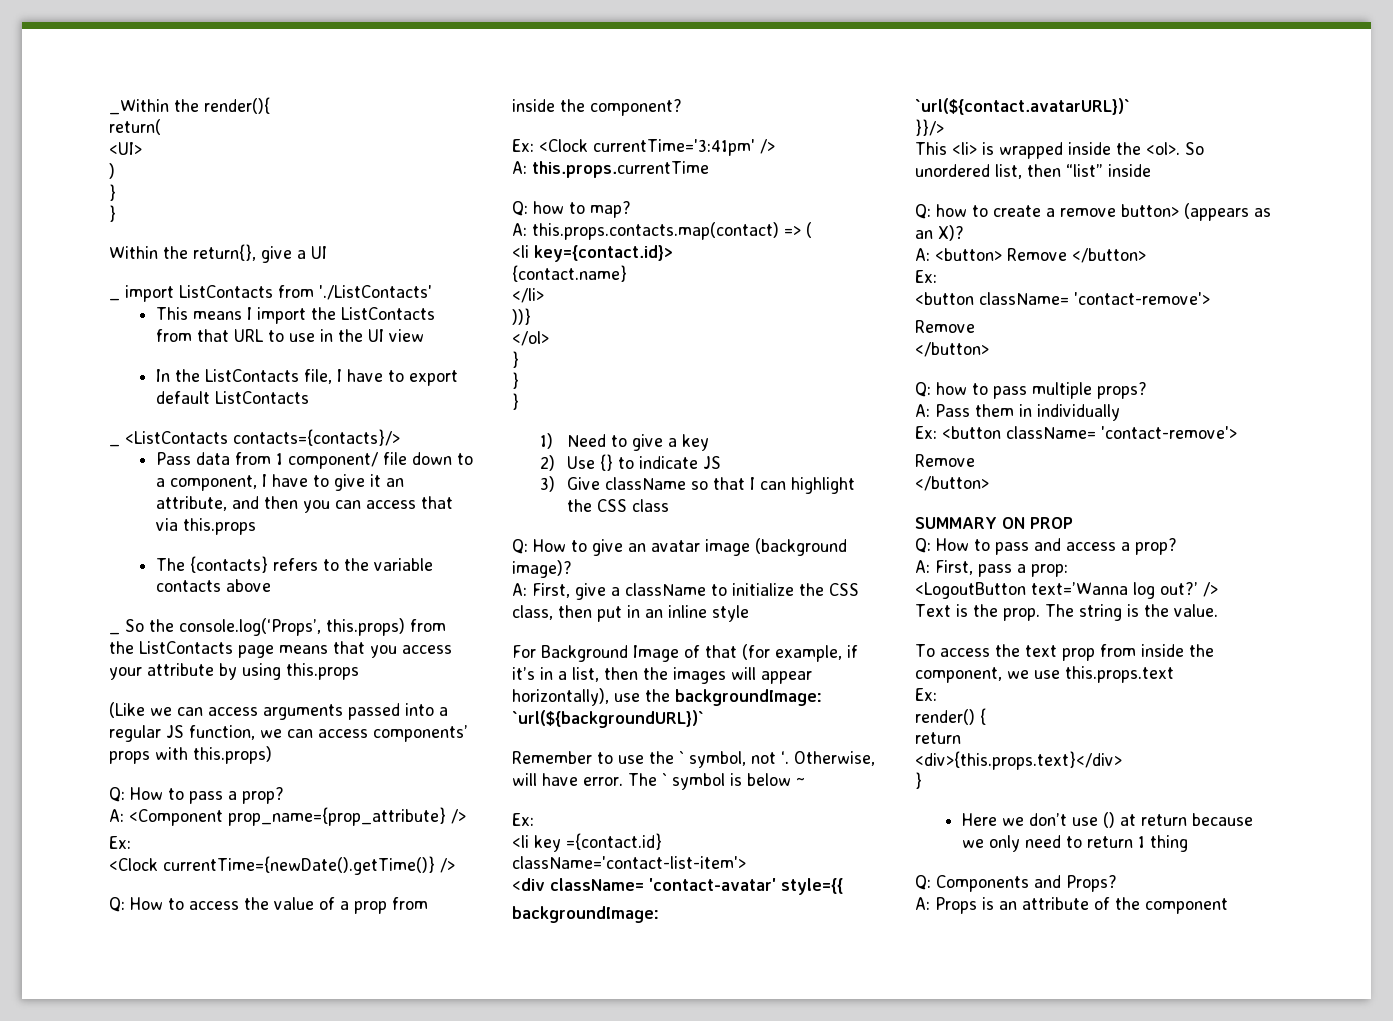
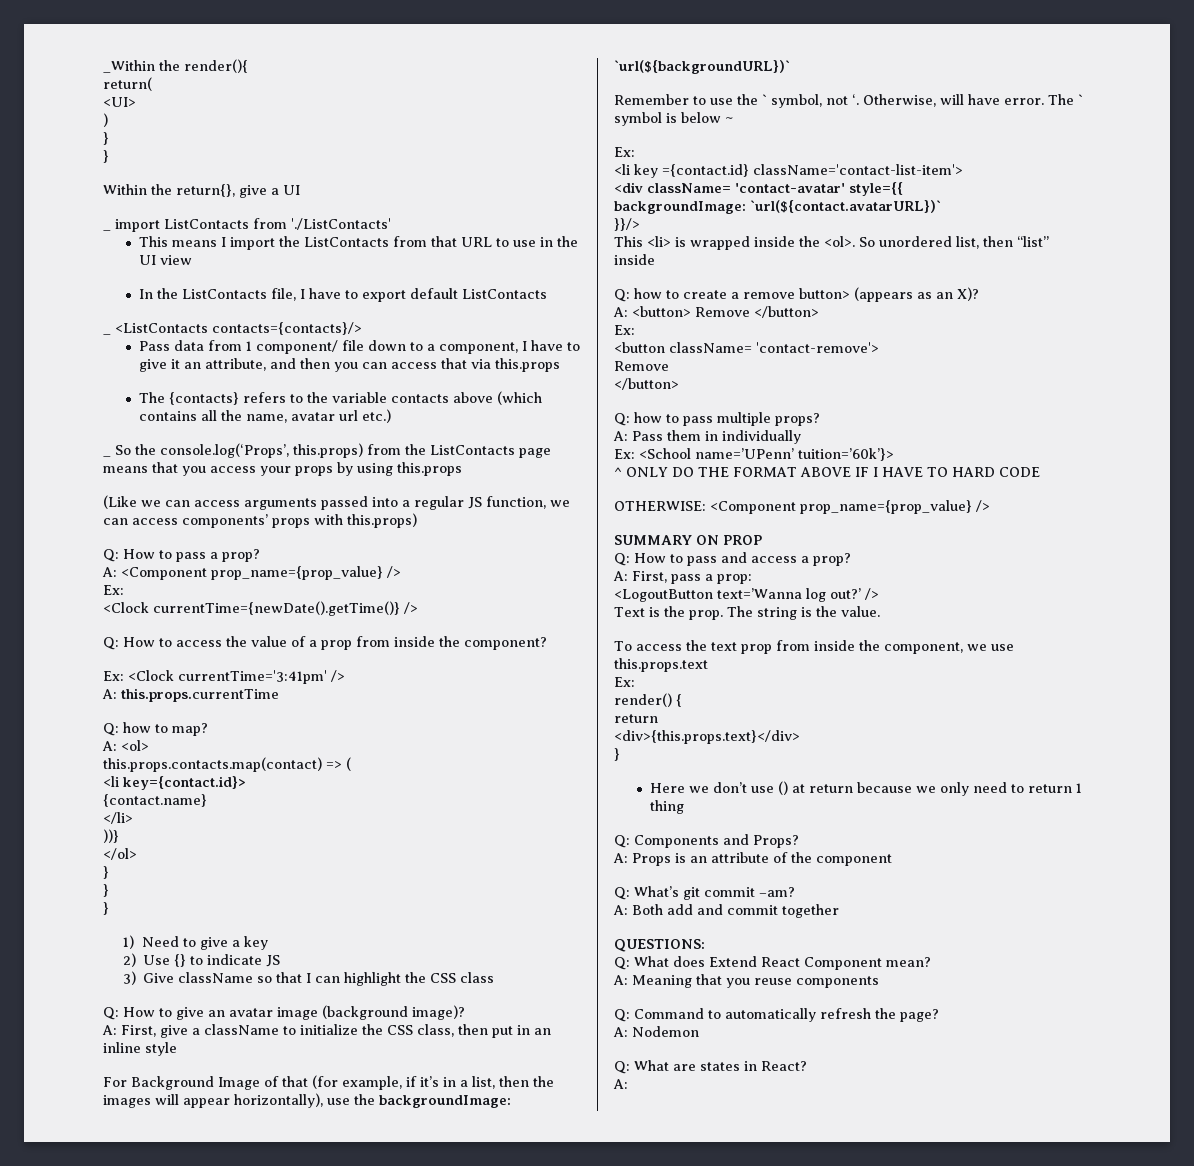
(271, 585) none -> [496,391,542,405] [138,409,391,423] (which contains all the name, avatar url etc.)
[147,663,214,676] attribute -> [295,466,333,476] props
[228,807,446,826] prop_name={prop_attribute} -> [211,566,383,580] prop_name={prop_value}
(527, 229) none -> [121,740,149,751] <ol> //
[942,426,1237,439] [915,454,975,467] [915,476,989,491] <button className= 'contact-remove'> // Remove // </button> -> [639,448,894,461] [614,467,1040,477] [614,500,990,514] <School name=’UPenn’ tuition=’60k’}> // ^ ONLY DO THE FORMAT ABOVE IF I HAVE TO HARD CODE // OTHERWISE: <Component prop_name={prop_value} />
(1228, 906) none -> [614,886,795,900] [613,904,839,918] [614,939,705,952] [614,956,931,970] [613,974,879,988] [614,1008,939,1022] [613,1026,699,1037] [614,1060,807,1074] [613,1079,628,1089] // Q: What’s git commit –am? // A: Both add and commit together // QUESTIONS: // Q: What does Extend React Component mean? // A: Meaning that you reuse components // Q: Command to automatically refresh the page? // A: Nodemon // Q: What are states in React? // A:

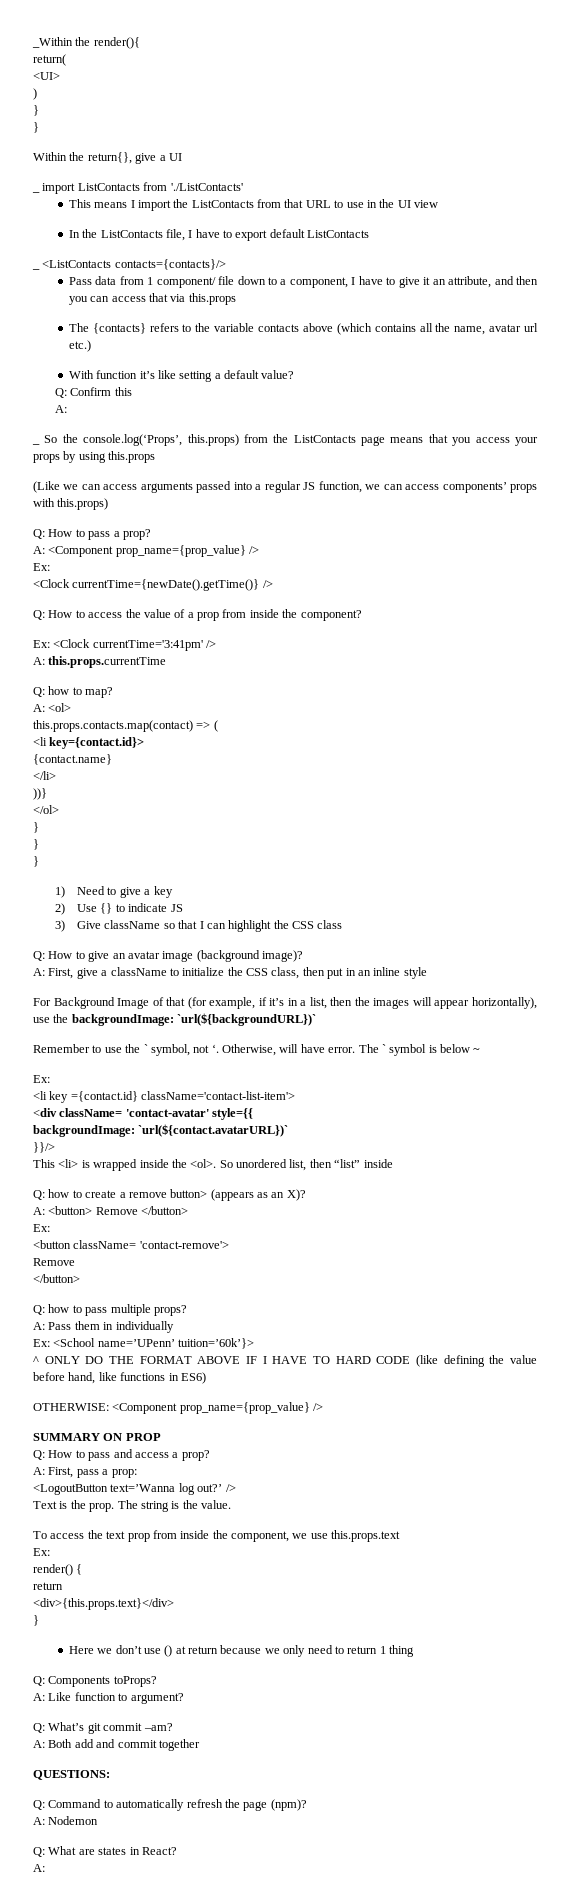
(391, 416) none -> [68,370,295,382] [55,387,132,398] [55,405,68,413] // With function it’s like setting a default value? // Q: Confirm this // A:
(1040, 472) none -> [416,1355,538,1367] [33,1372,206,1384] (like defining the value before hand, like functions in ES6)
[723,834,799,848] [613,852,892,866] and Props? // A: Props is an attribute of the component -> [113,1676,157,1687] [33,1692,184,1704] toProps? // A: Like function to argument?
[614,956,931,970] [613,974,879,988] // Q: What does Extend React Component mean? // A: Meaning that you reuse components -> (110, 1775) none
[900,1009,939,1022] page? -> [243,1799,307,1811] page (npm)?

